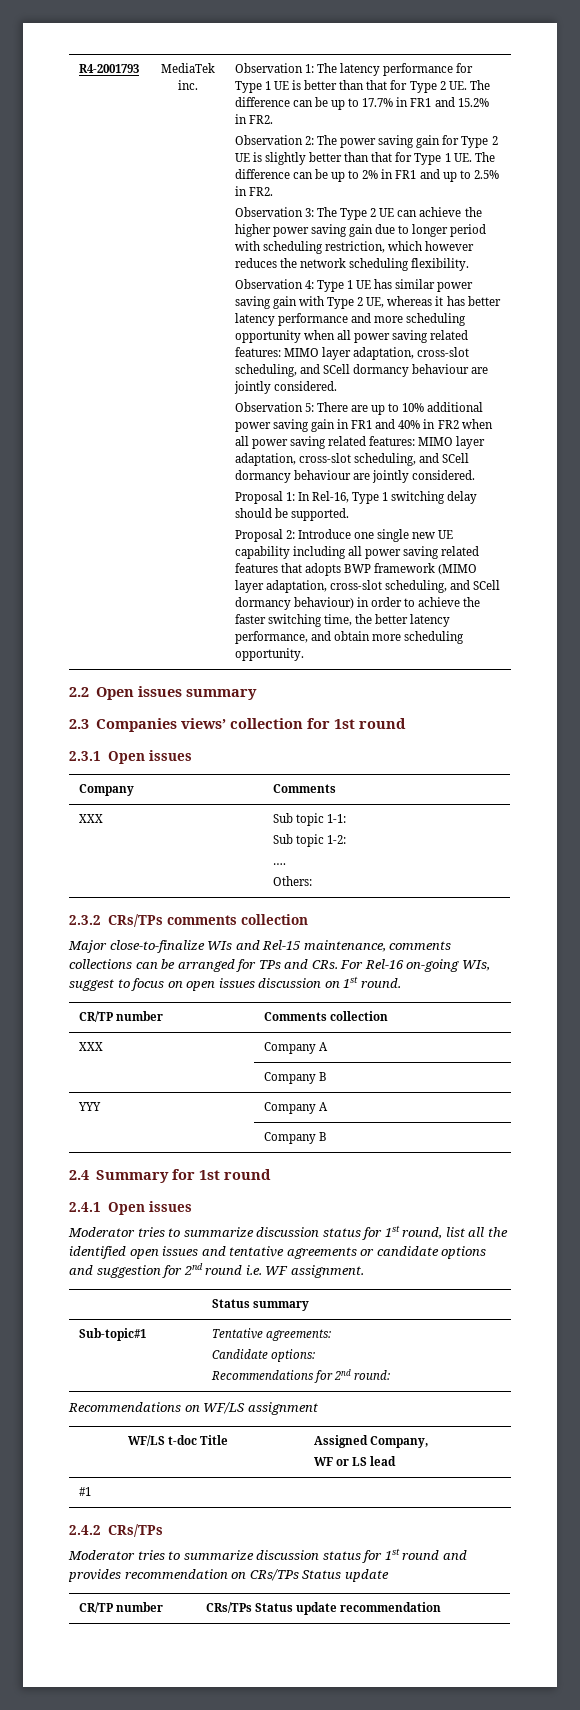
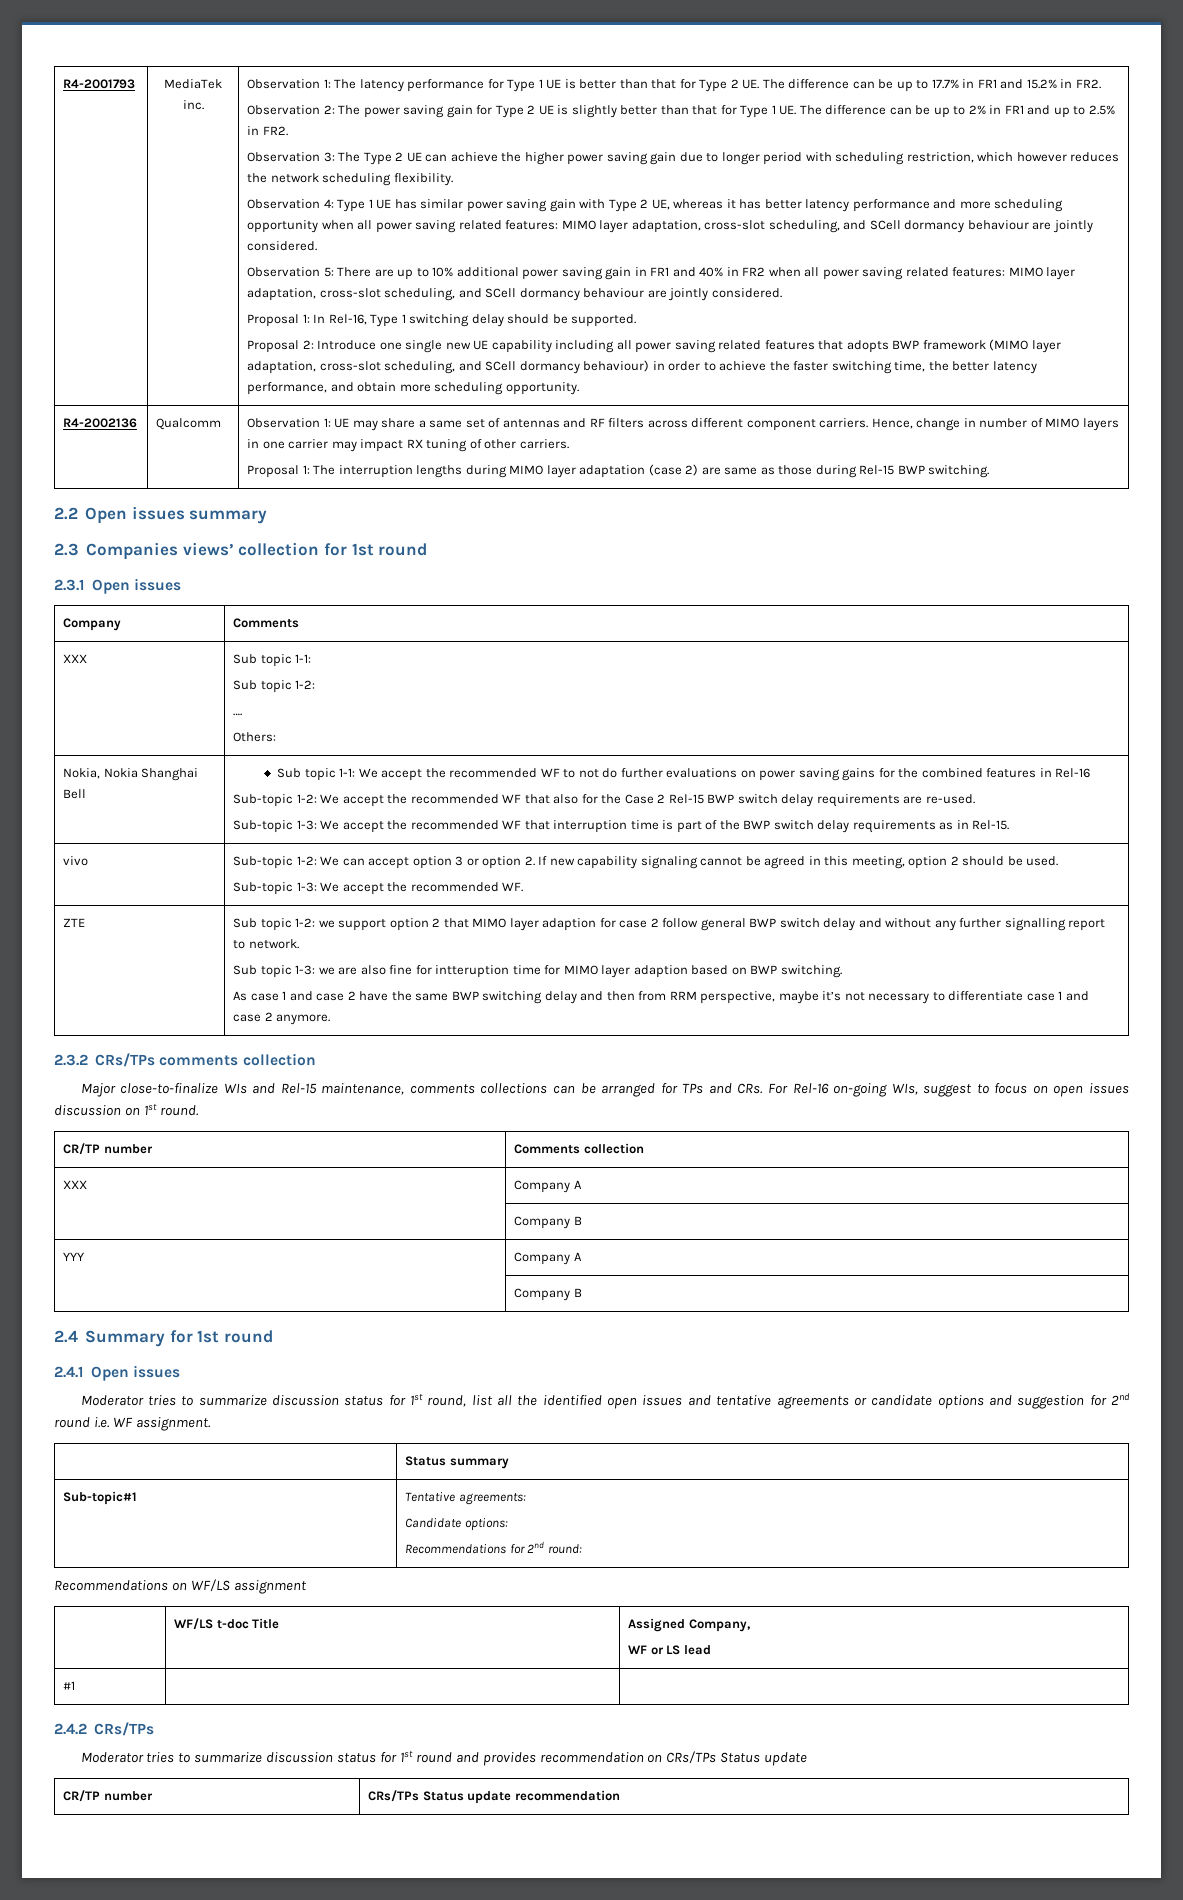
(304, 654) none -> [63,418,138,428] [156,418,222,430] [247,418,1119,431] [247,439,569,452] [247,464,990,478] // R4-2002136 | Qualcomm | Observation 1: UE may share a same set of antennas and RF filters across different component carriers. Hence, change in number of MIMO layers in one carrier may impact RX tuning of other carriers. // Proposal 1: The interruption lengths during MIMO layer adaptation (case 2) are same as those during Rel-15 BWP switching.
(312, 881) none -> [63,768,199,781] [63,789,87,799] [277,768,1091,781] [233,794,975,807] [233,820,1010,833] [63,856,89,866] [233,856,1059,869] [233,882,524,895] [63,918,86,927] [233,918,1106,931] [233,939,299,949] [233,965,842,978] [233,991,1089,1004] [233,1012,331,1025] // Nokia, Nokia Shanghai Bell | Sub topic 1-1: We accept the recommended WF to not do further evaluations on power saving gains for the combined features in Rel-16 // Sub-topic 1-2: We accept the recommended WF that also for the Case 2 Rel-15 BWP switch delay requirements are re-used. // Sub-topic 1-3: We accept the recommended WF that interruption time is part of the BWP switch delay requirements as in Rel-15. // vivo | Sub-topic 1-2: We can accept option 3 or option 2. If new capability signaling cannot be agreed in this meeting, option 2 should be used. // Sub-topic 1-3: We accept the recommended WF. // ZTE | Sub topic 1-2: we support option 2 that MIMO layer adaption for case 2 follow general BWP switch delay and without any further signalling report to network. // Sub topic 1-3: we are also fine for intteruption time for MIMO layer adaption based on BWP switching. // As case 1 and case 2 have the same BWP switching delay and then from RRM perspective, maybe it’s not necessary to differentiate case 1 and case 2 anymore.

